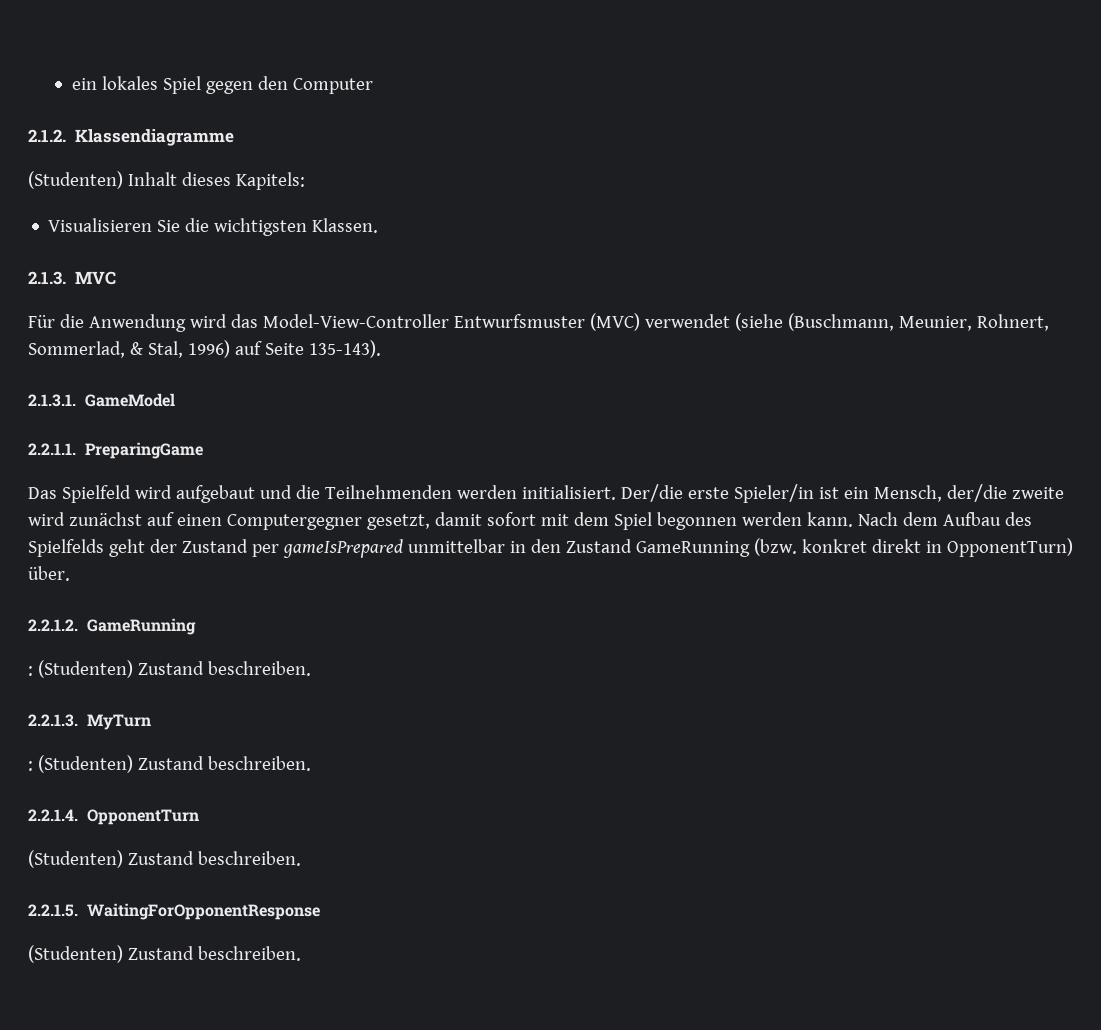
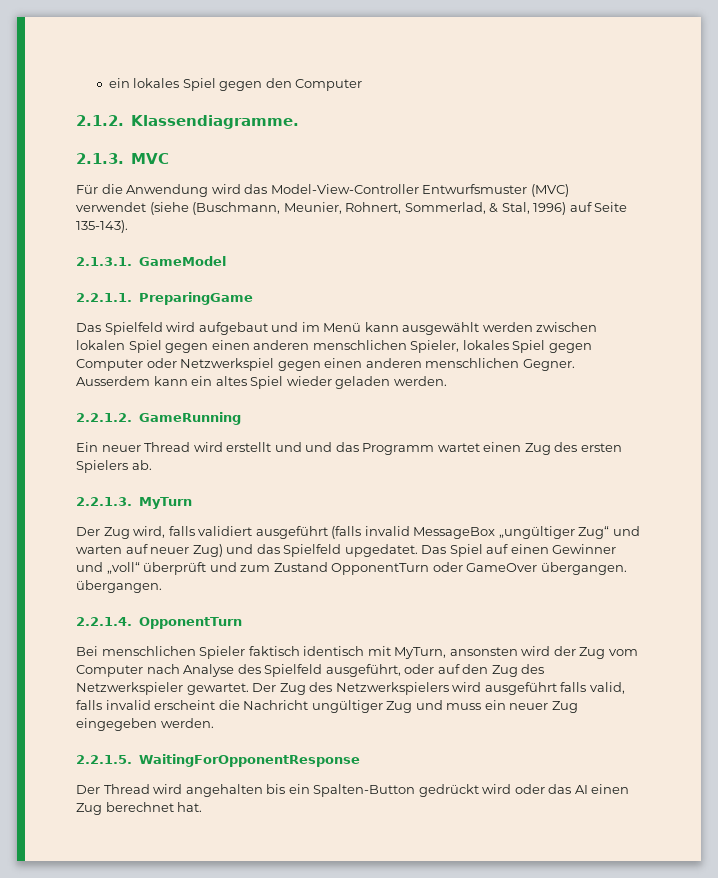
[75,129,235,146] [28,171,305,190] [48,218,379,236] Klassendiagramme // (Studenten) Inhalt dieses Kapitels: // Visualisieren Sie die wichtigsten Klassen. -> [130,115,299,129] Klassendiagramme.
[295,484,1064,503] [28,512,1032,530] [28,538,1073,558] [28,566,70,581] [28,618,197,635] [28,660,311,678] [28,714,152,730] [28,755,311,773] [28,809,200,825] [28,850,301,868] [28,903,321,920] [28,945,301,963] die Teilnehmenden werden initialisiert. Der/die erste Spieler/in ist ein Mensch, der/die zweite wird zunächst auf einen Computergegner gesetzt, damit sofort mit dem Spiel begonnen werden kann. Nach dem Aufbau des Spielfelds geht der Zustand per gameIsPrepared unmittelbar in den Zustand GameRunning (bzw. konkret direkt in OpponentTurn) über. // 2.2.1.2. GameRunning // : (Studenten) Zustand beschreiben. // 2.2.1.3. MyTurn // : (Studenten) Zustand beschreiben. // 2.2.1.4. OpponentTurn // (Studenten) Zustand beschreiben. // 2.2.1.5. WaitingForOpponentResponse // (Studenten) Zustand beschreiben. -> [301,322,598,335] [76,340,592,353] [76,358,575,371] [76,376,447,389] [76,412,241,425] [76,442,622,455] [76,460,152,473] [76,497,193,509] [76,526,640,539] [76,544,617,557] [76,562,627,575] [76,580,162,593] [76,617,243,629] [76,646,638,659] [76,664,545,677] [76,682,625,695] [76,700,578,713] [76,718,214,731] [76,754,360,767] [76,784,630,797] [76,802,203,815] im Menü kann ausgewählt werden zwischen lokalen Spiel gegen einen anderen menschlichen Spieler, lokales Spiel gegen Computer oder Netzwerkspiel gegen einen anderen menschlichen Gegner. Ausserdem kann ein altes Spiel wieder geladen werden. // 2.2.1.2. GameRunning // Ein neuer Thread wird erstellt und und das Programm wartet einen Zug des ersten Spielers ab. // 2.2.1.3. MyTurn // Der Zug wird, falls validiert ausgeführt (falls invalid MessageBox „ungültiger Zug“ und warten auf neuer Zug) und das Spielfeld upgedatet. Das Spiel auf einen Gewinner und „voll“ überprüft und zum Zustand OpponentTurn oder GameOver übergangen. übergangen. // 2.2.1.4. OpponentTurn // Bei menschlichen Spieler faktisch identisch mit MyTurn, ansonsten wird der Zug vom Computer nach Analyse des Spielfeld ausgeführt, oder auf den Zug des Netzwerkspieler gewartet. Der Zug des Netzwerkspielers wird ausgeführt falls valid, falls invalid erscheint die Nachricht ungültiger Zug und muss ein neuer Zug eingegeben werden. // 2.2.1.5. WaitingForOpponentResponse // Der Thread wird angehalten bis ein Spalten-Button gedrückt wird oder das AI einen Zug berechnet hat.

